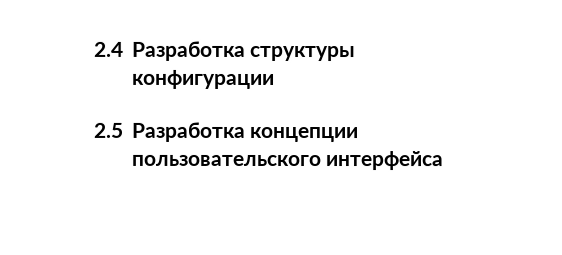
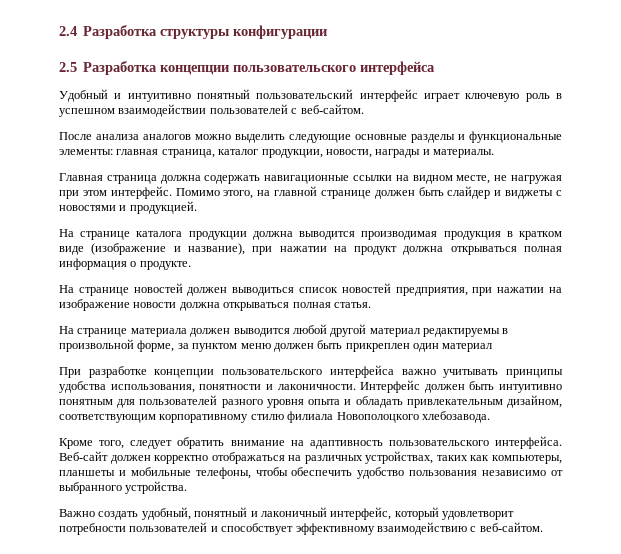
(444, 161) none -> [59,89,562,102] [59,104,364,117] [59,131,562,143] [59,149,494,158] [59,173,563,184] [59,186,563,199] [59,201,197,214] [59,229,562,240] [59,243,562,255] [59,258,191,270] [59,283,562,296] [59,299,371,311] [59,324,509,337] [59,339,493,352] [59,365,563,378] [59,380,562,393] [59,395,562,408] [59,411,490,423] [59,436,562,449] [59,451,562,464] [59,467,564,479] [59,481,188,494] [59,507,514,520] [59,522,543,535] // Удобный и интуитивно понятный пользовательский интерфейс играет ключевую роль в успешном взаимодействии пользователей с веб-сайтом. // После анализа аналогов можно выделить следующие основные разделы и функциональные элементы: главная страница, каталог продукции, новости, награды и материалы. // Главная страница должна содержать навигационные ссылки на видном месте, не нагружая при этом интерфейс. Помимо этого, на главной странице должен быть слайдер и виджеты с новостями и продукцией. // На странице каталога продукции должна выводится производимая продукция в кратком виде (изображение и название), при нажатии на продукт должна открываться полная информация о продукте. // На странице новостей должен выводиться список новостей предприятия, при нажатии на изображение новости должна открываться полная статья. // На странице материала должен выводится любой другой материал редактируемы в произвольной форме, за пунктом меню должен быть прикреплен один материал // При разработке концепции пользовательского интерфейса важно учитывать принципы удобства использования, понятности и лаконичности. Интерфейс должен быть интуитивно понятным для пользователей разного уровня опыта и обладать привлекательным дизайном, соответствующим корпоративному стилю филиала Новополоцкого хлебозавода. // Кроме того, следует обратить внимание на адаптивность пользовательского интерфейса. Веб-сайт должен корректно отображаться на различных устройствах, таких как компьютеры, планшеты и мобильные телефоны, чтобы обеспечить удобство пользования независимо от выбранного устройства. // Важно создать удобный, понятный и лаконичный интерфейс, который удовлетворит потребности пользователей и способствует эффективному взаимодействию с веб-сайтом.

